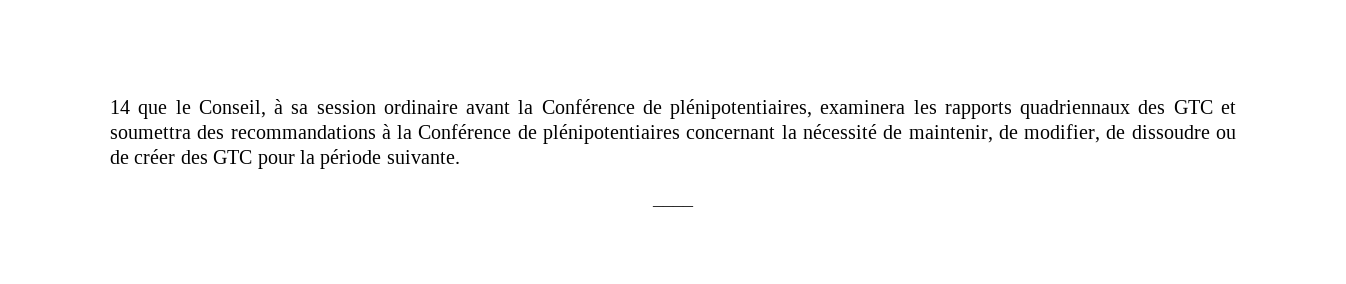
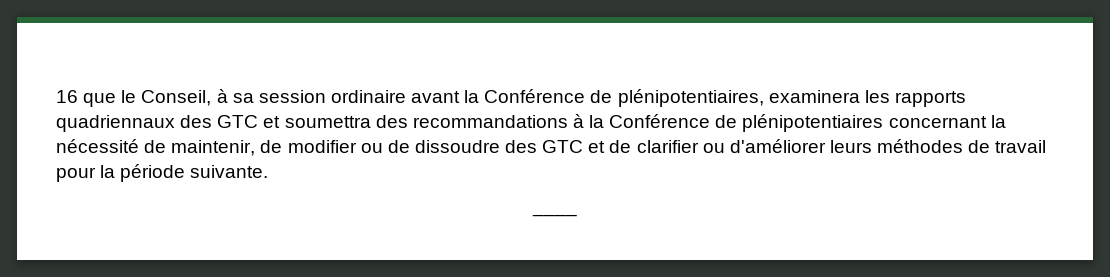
[110,100,130,114] 14 -> [56,90,78,103] 16
[1024,124,1236,143] [110,149,253,164] modifier, de dissoudre ou de créer des GTC -> [287,139,1047,153] modifier ou de dissoudre des GTC et de clarifier ou d'améliorer leurs méthodes de travail

